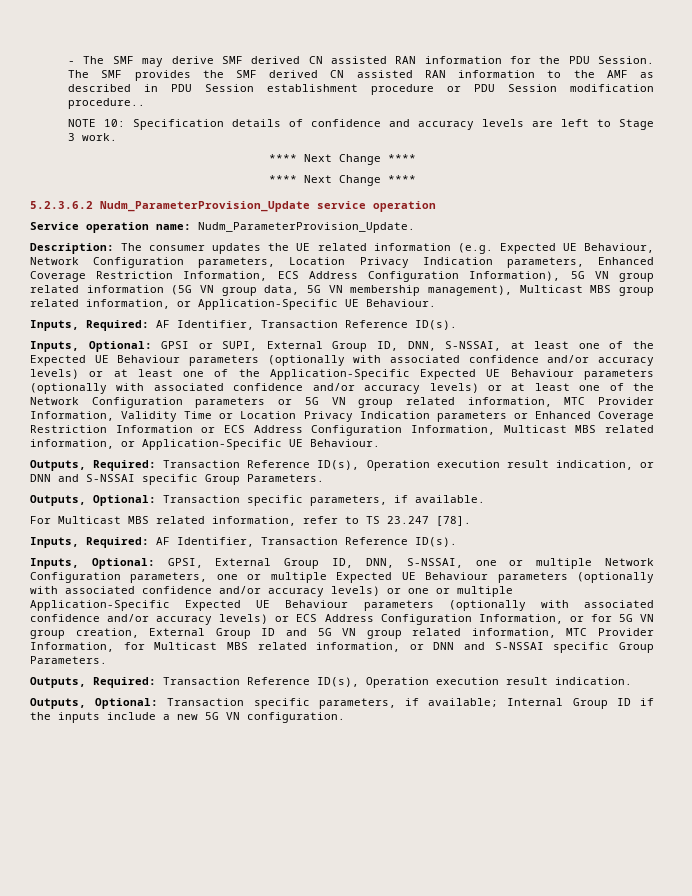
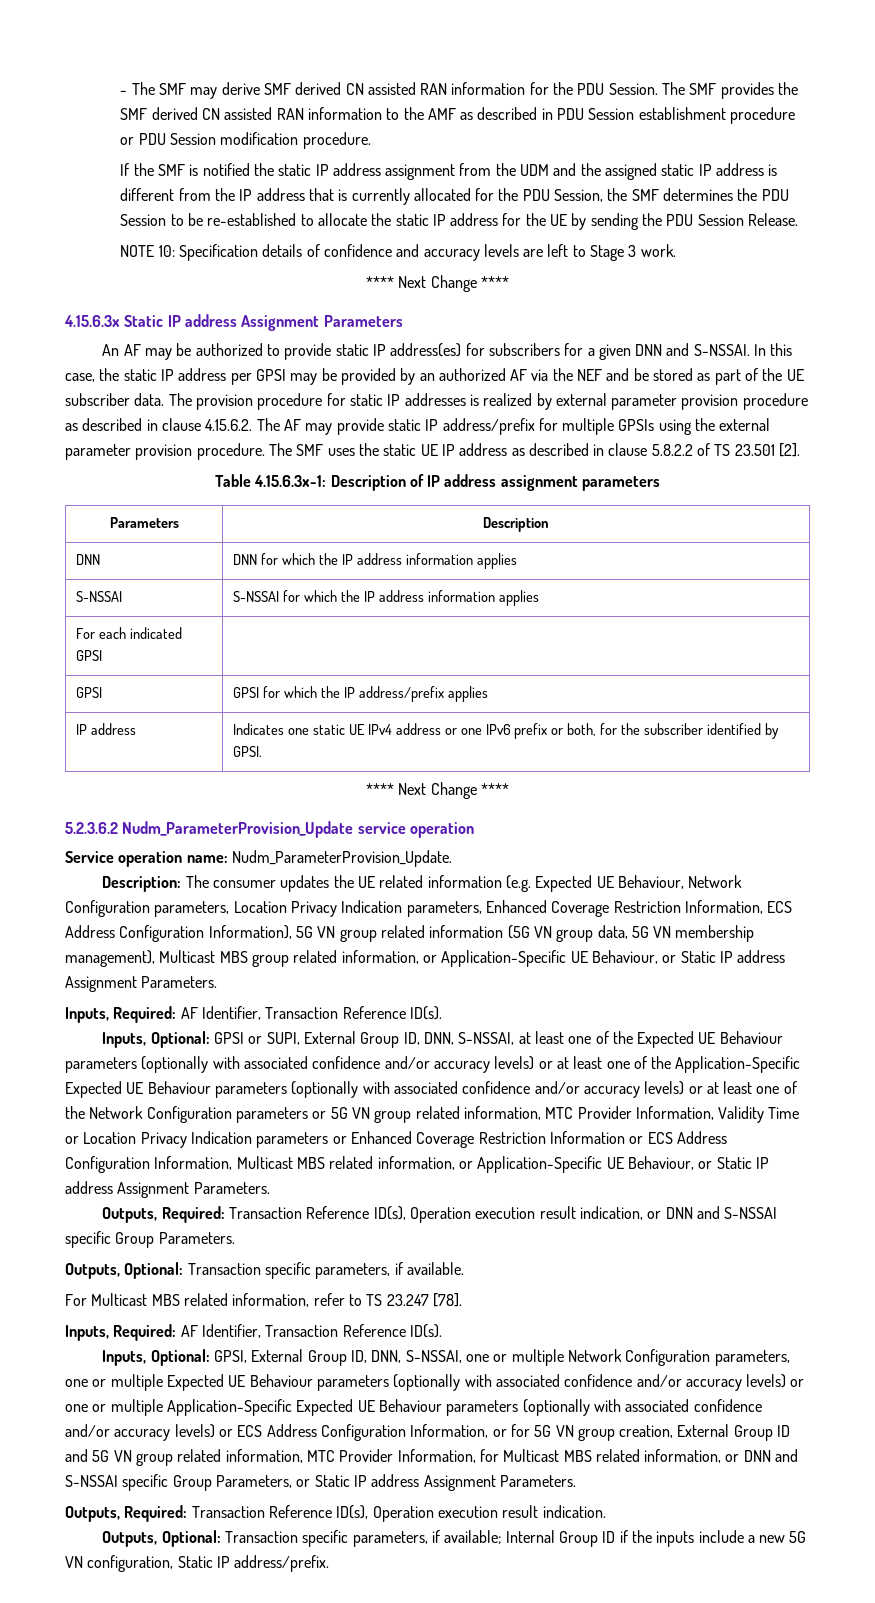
[68,98,146,109] procedure.. -> [302,132,371,149] [120,163,778,180] [120,188,789,205] [120,213,799,230] procedure. // If the SMF is notified the static IP address assignment from the UDM and the assigned static IP address is different from the IP address that is currently allocated for the PDU Session, the SMF determines the PDU Session to be re-established to allocate the static IP address for the UE by sending the PDU Session Release.
(416, 158) none -> [64,314,403,331] [102,343,793,360] [65,368,804,385] [65,393,808,410] [65,418,771,435] [65,443,801,460] [214,474,661,491] [109,517,179,528] [483,517,549,532] [76,554,101,565] [233,553,517,569] [76,591,123,602] [233,590,539,606] [76,627,183,639] [76,650,103,661] [76,687,103,698] [233,686,488,702] [76,723,137,735] [233,723,779,739] [233,746,263,757] // 4.15.6.3x Static IP address Assignment Parameters // An AF may be authorized to provide static IP address(es) for subscribers for a given DNN and S-NSSAI. In this case, the static IP address per GPSI may be provided by an authorized AF via the NEF and be stored as part of the UE subscriber data. The provision procedure for static IP addresses is realized by external parameter provision procedure as described in clause 4.15.6.2. The AF may provide static IP address/prefix for multiple GPSIs using the external parameter provision procedure. The SMF uses the static UE IP address as described in clause 5.8.2.2 of TS 23.501 [2]. // Table 4.15.6.3x-1: Description of IP address assignment parameters // Parameters | Description // DNN | DNN for which the IP address information applies // S-NSSAI | S-NSSAI for which the IP address information applies // For each indicated GPSI | // GPSI | GPSI for which the IP address/prefix applies // IP address | Indicates one static UE IPv4 address or one IPv6 prefix or both, for the subscriber identified by GPSI.
[366,299,436,307] Behaviour. -> [591,950,786,964] [65,976,218,992] Behaviour, or Static IP address Assignment Parameters.
[310,439,380,447] Behaviour. -> [627,1156,769,1170] [65,1181,270,1198] Behaviour, or Static IP address Assignment Parameters.
(654, 647) none -> [215,1474,496,1491] Parameters, or Static IP address Assignment
[247,712,345,723] configuration. -> [87,1555,330,1572] configuration, Static IP address/prefix.

